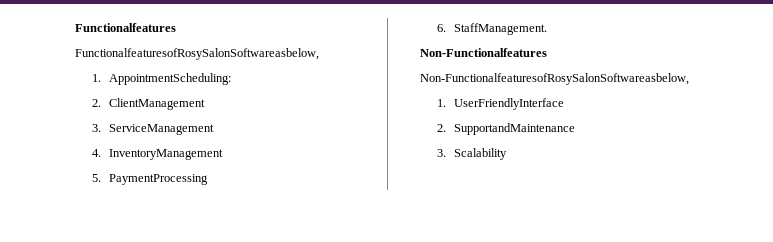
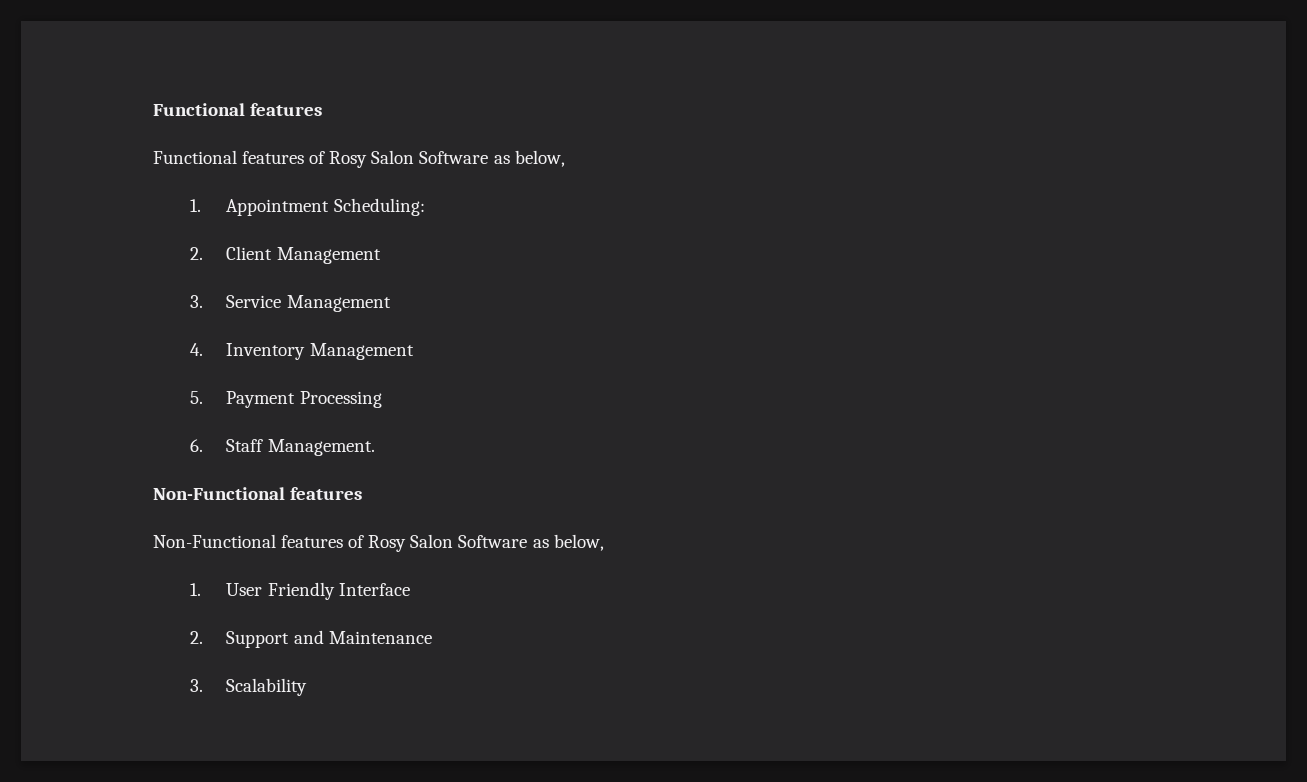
[75,23,177,32] [75,48,320,60] [92,73,232,85] [92,98,206,110] [92,124,215,135] Functionalfeatures // FunctionalfeaturesofRosySalonSoftwareasbelow, // 1. AppointmentScheduling: // 2. ClientManagement // 3. ServiceManagement -> [152,103,322,116] [152,150,565,168] [189,198,425,216] [189,246,381,264] [189,295,391,312] Functional features // Functional features of Rosy Salon Software as below, // 1. Appointment Scheduling: // 2. Client Management // 3. Service Management
[109,149,224,160] InventoryManagement -> [226,343,414,360] Inventory Management
[109,174,209,185] PaymentProcessing -> [226,391,382,408] Payment Processing
[454,23,548,35] [420,48,548,57] [420,73,690,85] [437,98,565,110] [437,123,576,135] StaffManagement. // Non-Functionalfeatures // Non-FunctionalfeaturesofRosySalonSoftwareasbelow, // 1. UserFriendlyInterface // 2. SupportandMaintenance -> [226,439,375,456] [152,487,362,500] [152,534,604,552] [189,582,410,600] [189,630,432,648] Staff Management. // Non-Functional features // Non-Functional features of Rosy Salon Software as below, // 1. User Friendly Interface // 2. Support and Maintenance

